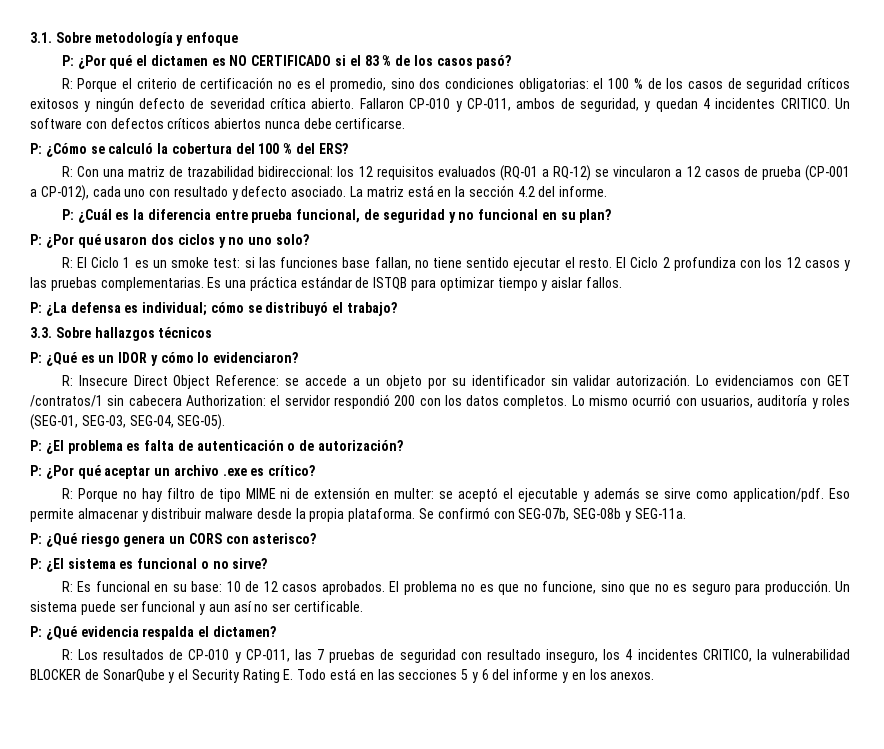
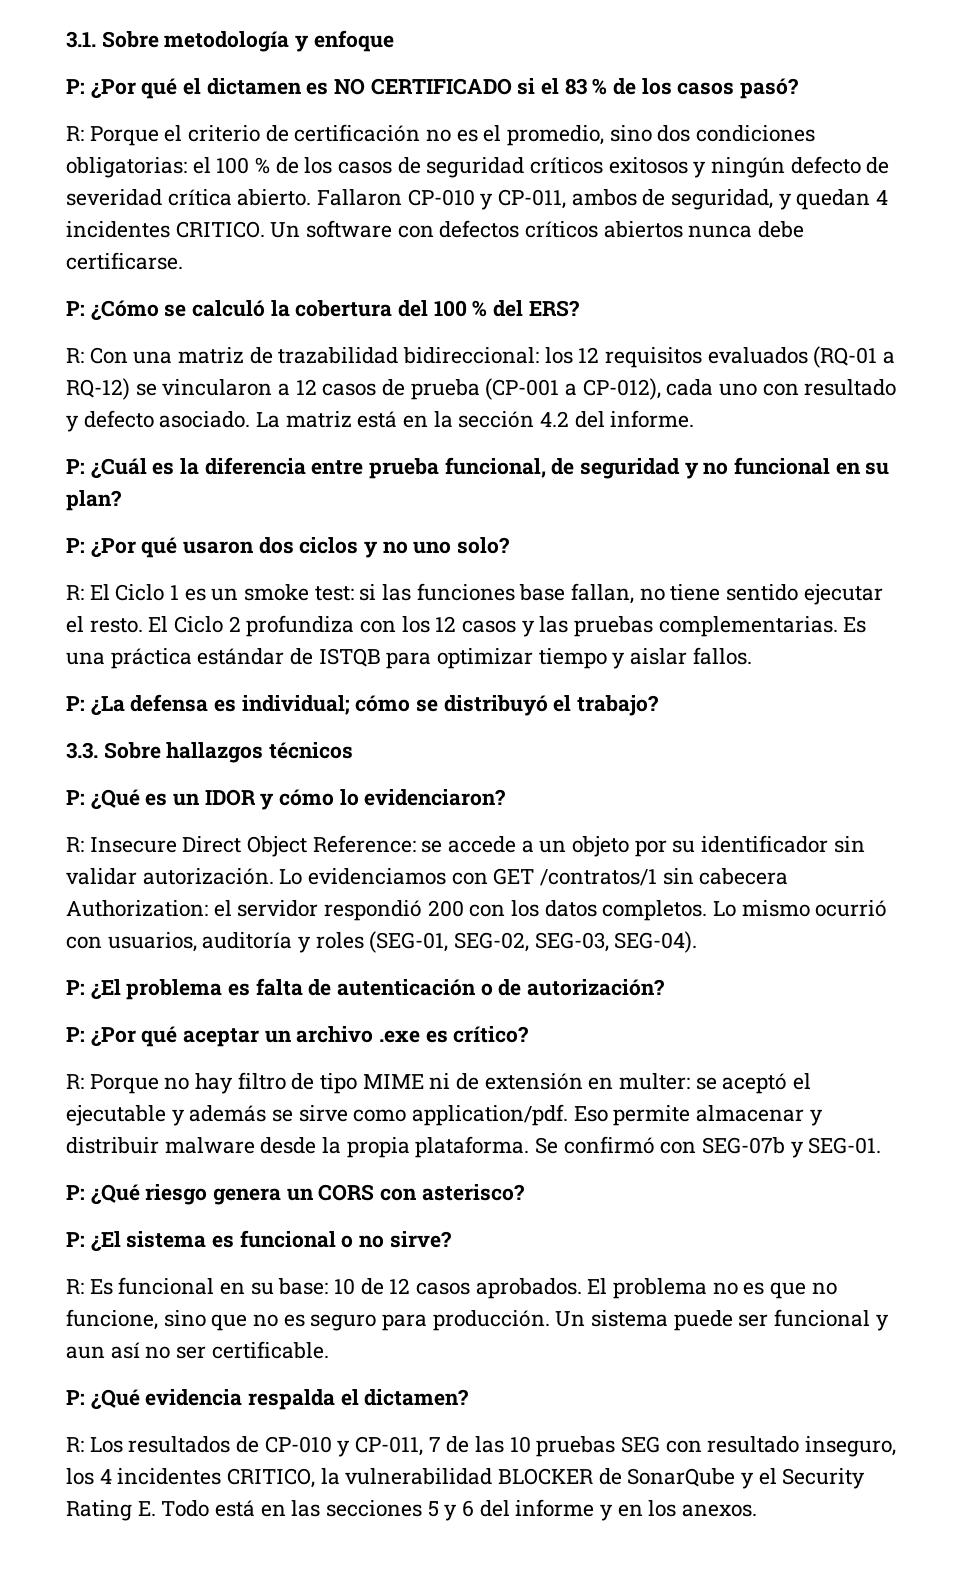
[81,414,226,430] SEG-03, SEG-04, SEG-05). -> [454,931,698,953] SEG-02, SEG-03, SEG-04).
[518,508,686,522] SEG-07b, SEG-08b y SEG-11a. -> [702,1137,882,1158] SEG-07b y SEG-01.
[294,649,456,663] las 7 pruebas de seguridad -> [428,1436,661,1457] 7 de las 10 pruebas SEG

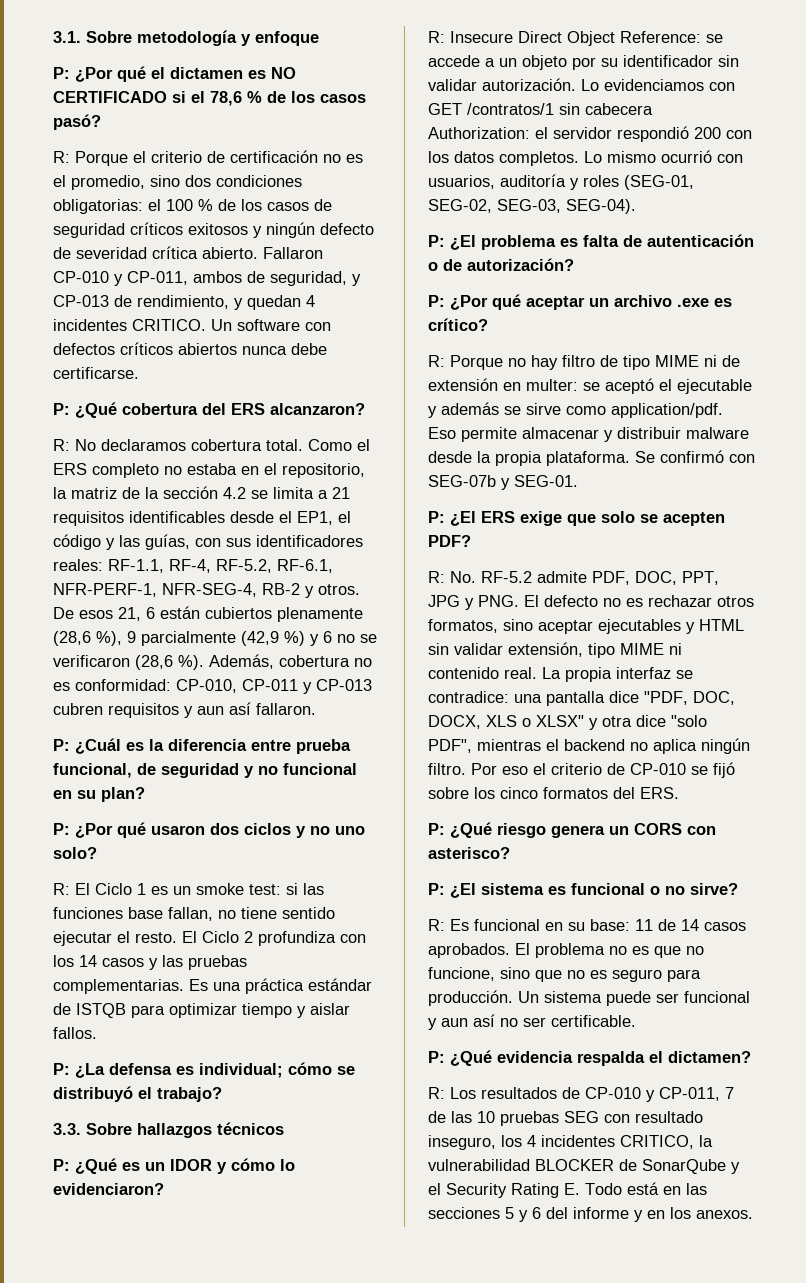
[564,78,587,95] 83 -> [210,91,242,106] 78,6
(792, 201) none -> [53,295,243,310] CP-013 de rendimiento, y
[90,300,580,321] [66,346,896,368] [66,378,897,400] [66,410,695,432] ¿Cómo se calculó la cobertura del 100 % del ERS? // R: Con una matriz de trazabilidad bidireccional: los 12 requisitos evaluados (RQ-01 a RQ-12) se vincularon a 12 casos de prueba (CP-001 a CP-012), cada uno con resultado y defecto asociado. La matriz está en la sección 4.2 del informe. -> [75,402,365,418] [53,439,370,451] [53,463,365,478] [53,486,350,499] [53,511,351,526] [53,534,363,550] [53,559,333,573] [53,583,360,598] [53,606,363,622] [53,631,377,646] [53,654,372,670] [53,679,372,694] [53,702,316,718] ¿Qué cobertura del ERS alcanzaron? // R: No declaramos cobertura total. Como el ERS completo no estaba en el repositorio, la matriz de la sección 4.2 se limita a 21 requisitos identificables desde el EP1, el código y las guías, con sus identificadores reales: RF-1.1, RF-4, RF-5.2, RF-6.1, NFR-PERF-1, NFR-SEG-4, RB-2 y otros. De esos 21, 6 están cubiertos plenamente (28,6 %), 9 parcialmente (42,9 %) y 6 no se verificaron (28,6 %). Además, cobertura no es conformidad: CP-010, CP-011 y CP-013 cubren requisitos y aun así fallaron.
[435,616,457,632] 12 -> [79,955,97,967] 14
(882, 1145) none -> [428,511,725,526] [428,535,471,547] [428,571,719,585] [428,595,754,610] [428,619,744,634] [428,642,682,658] [428,667,693,682] [428,691,735,706] [428,715,707,730] [428,738,750,754] [428,762,735,778] [428,787,679,799] // P: ¿El ERS exige que solo se acepten PDF? // R: No. RF-5.2 admite PDF, DOC, PPT, JPG y PNG. El defecto no es rechazar otros formatos, sino aceptar ejecutables y HTML sin validar extensión, tipo MIME ni contenido real. La propia interfaz se contradice: una pantalla dice "PDF, DOC, DOCX, XLS o XLSX" y otra dice "solo PDF", mientras el backend no aplica ningún filtro. Por eso el criterio de CP-010 se fijó sobre los cinco formatos del ERS.
[334,1278,411,1295] 10 de 12 -> [635,919,699,931] 11 de 14

